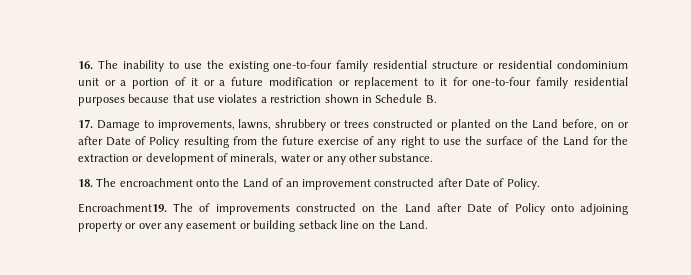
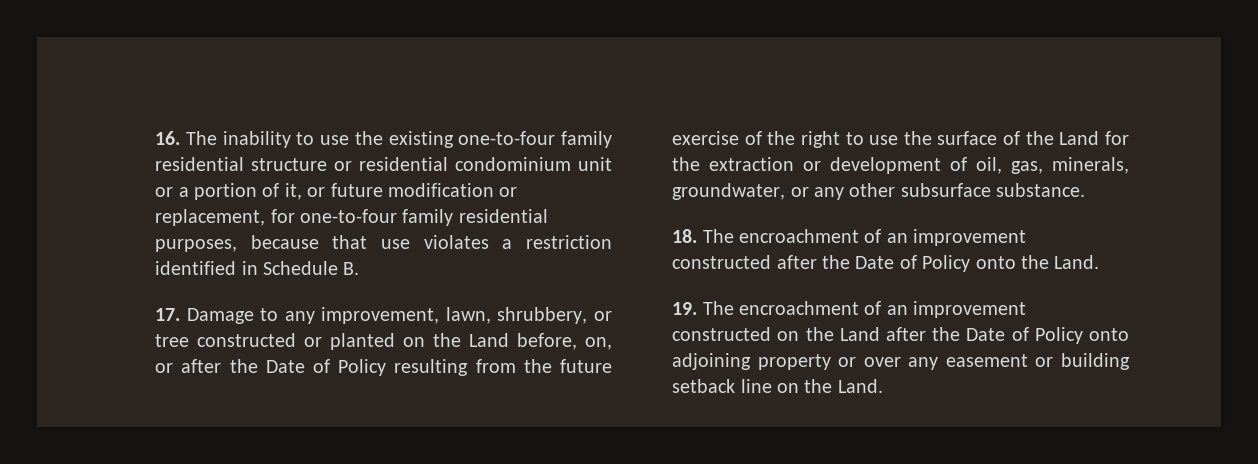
[190,77,447,89] it or a future modification or replacement to it -> [284,183,518,200] [155,209,266,226] it, or future modification or replacement,
[77,97,125,106] purposes -> [155,239,238,252] purposes,
[324,94,359,104] shown -> [155,261,237,275] identified
[157,119,370,131] improvements, lawns, shrubbery or trees -> [284,307,613,324] [155,334,190,347] any improvement, lawn, shrubbery, or tree
[601,122,615,128] on -> [585,337,613,350] on,
(103, 140) none -> [229,359,258,373] the
[377,139,397,148] any -> [767,131,796,145] the
[230,153,311,164] minerals, water -> [976,157,1129,174] [672,183,786,200] oil, gas, minerals, groundwater,
(377, 157) none -> [900,183,991,197] subsurface
[196,178,269,188] onto the Land -> (859, 236) none
[465,178,540,190] [77,203,290,215] Date of Policy. // Encroachment19. The of improvements -> [821,255,1100,272] [672,301,1027,318] the Date of Policy onto the Land. // 19. The encroachment of an improvement
(462, 207) none -> [932,327,961,341] the

